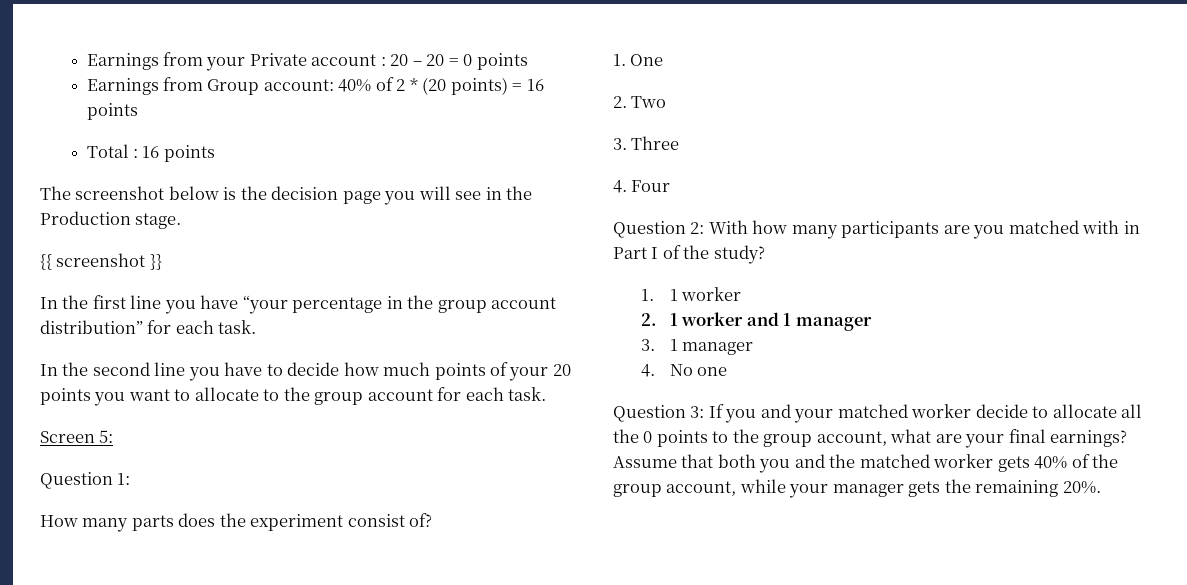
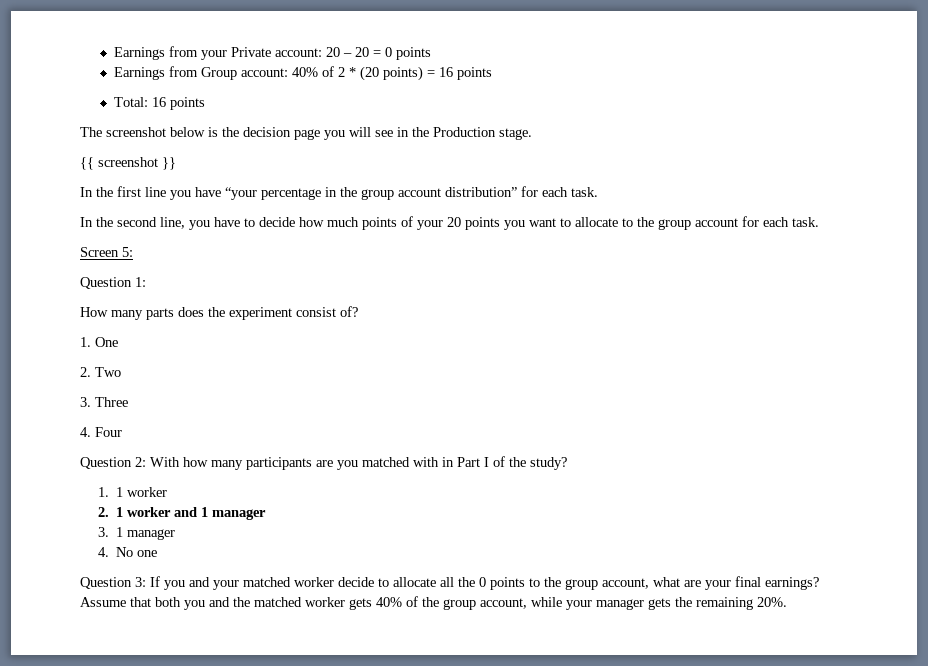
[311,54,386,66] account : -> [275,48,323,57] account:
[86,144,139,158] Total : -> [114,97,149,107] Total:
[154,362,186,376] line -> [160,217,185,229] line,

